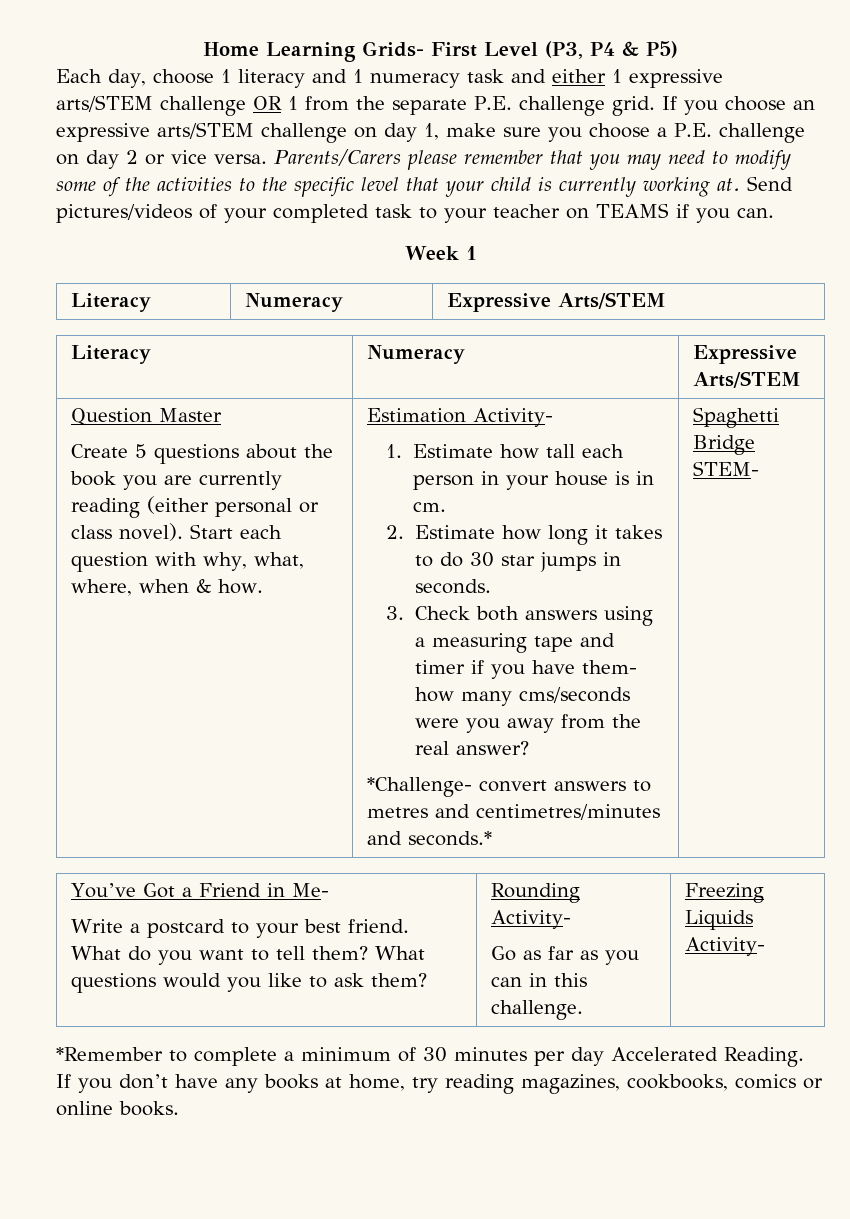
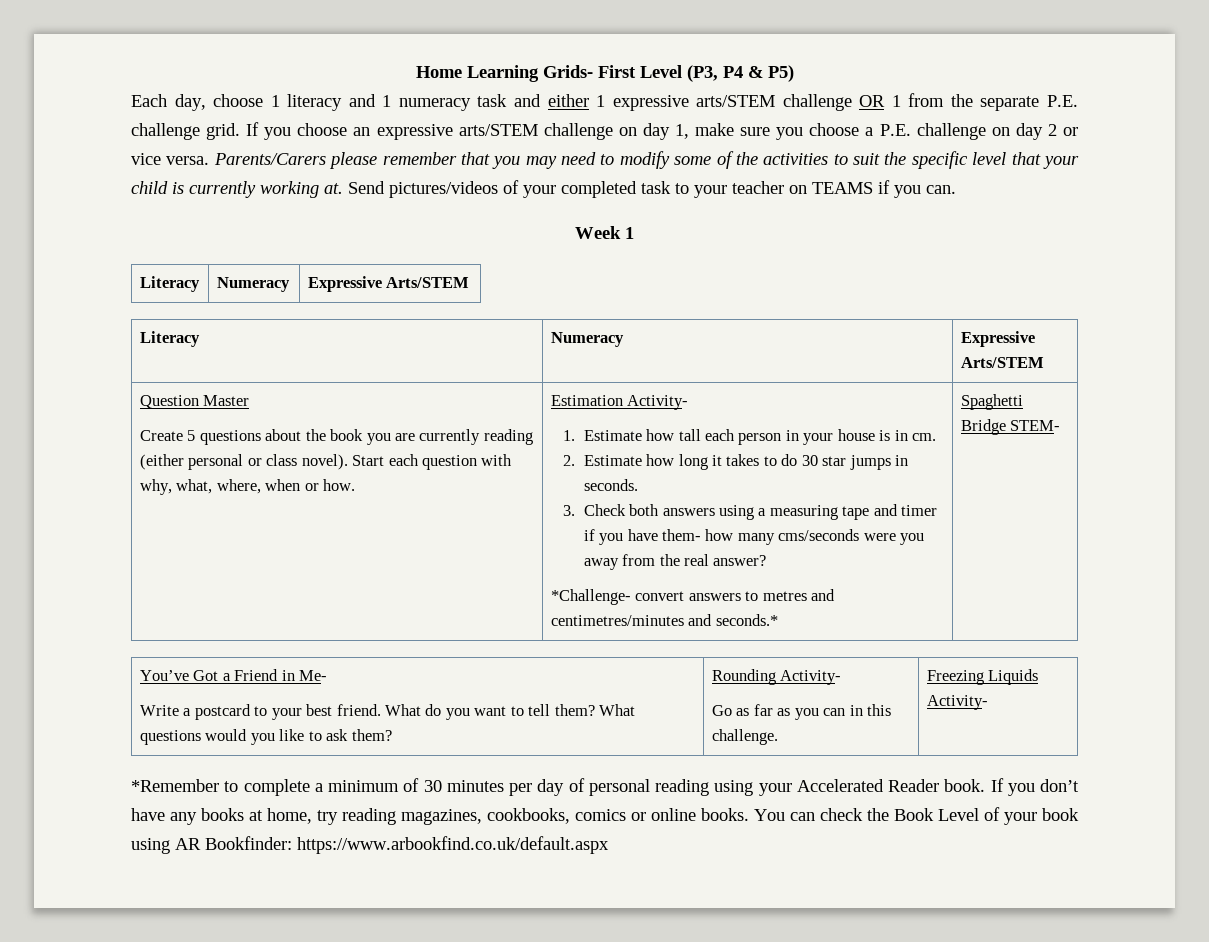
(255, 184) none -> [853,153,881,165] suit
[196,578,212,593] & -> [304,483,319,491] or
[611,1047,804,1067] Accelerated Reading. -> [568,778,986,796] of personal reading using your Accelerated Reader book.
(179, 1108) none -> [754,807,1079,825] [131,836,609,854] You can check the Book Level of your book using AR Bookfinder: https://www.arbookfind.co.uk/default.aspx

